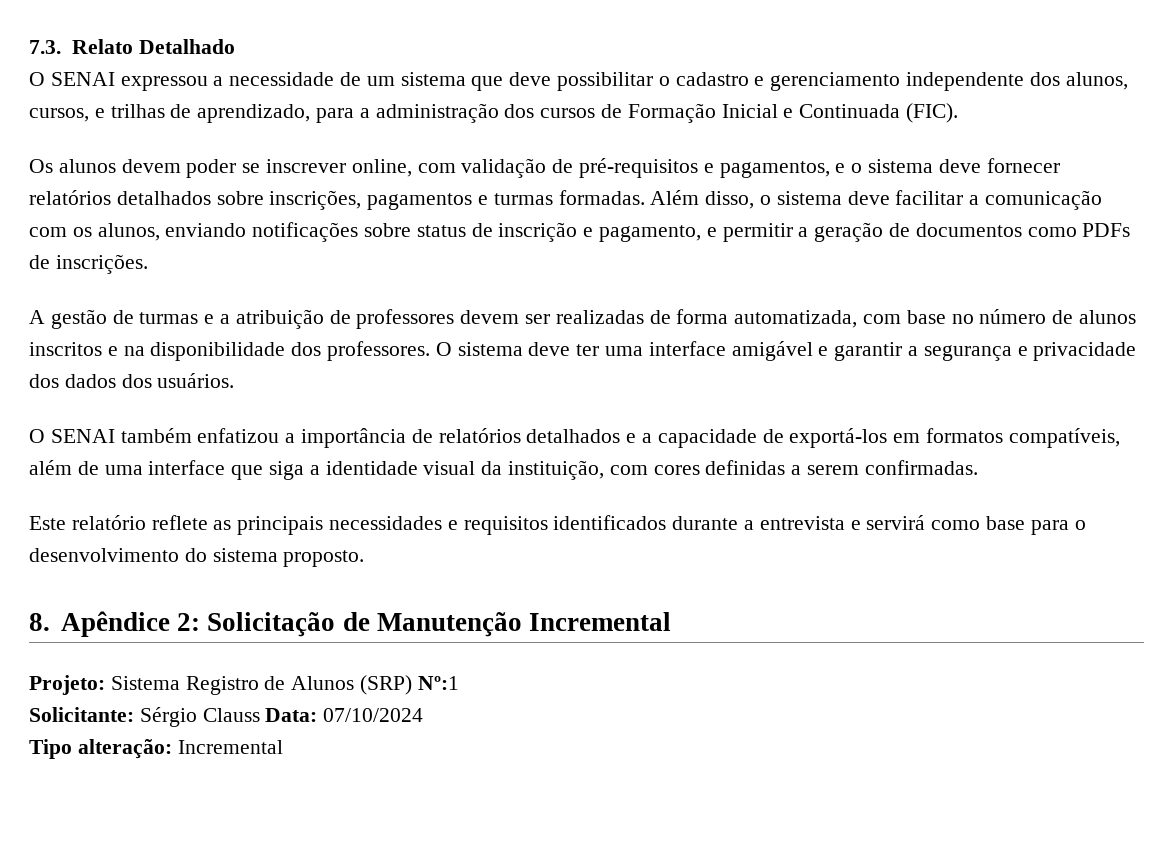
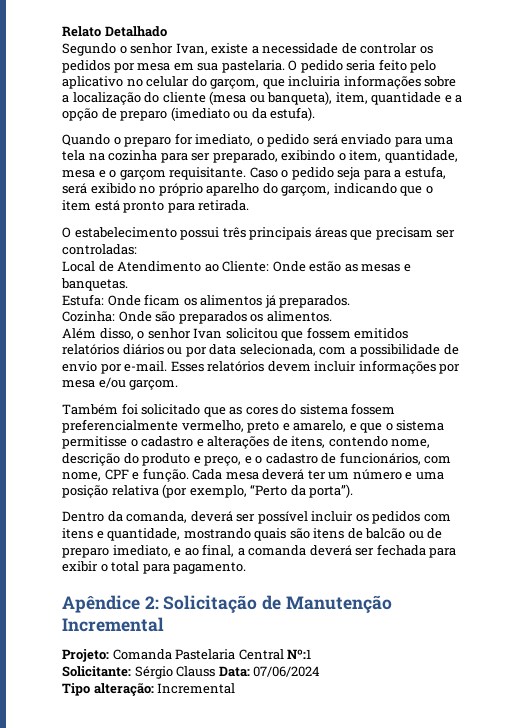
[29,40,61,54] 7.3. -> (62, 31) none
[29,72,1128,91] [29,103,959,123] [29,158,1060,178] [29,190,1103,210] [29,222,1131,242] [29,254,148,274] [29,309,1137,329] [29,341,1137,361] [29,373,235,388] [29,428,1120,448] [29,460,978,480] [29,515,1086,535] [29,548,365,567] [29,613,50,631] O SENAI expressou a necessidade de um sistema que deve possibilitar o cadastro e gerenciamento independente dos alunos, cursos, e trilhas de aprendizado, para a administração dos cursos de Formação Inicial e Continuada (FIC). // Os alunos devem poder se inscrever online, com validação de pré-requisitos e pagamentos, e o sistema deve fornecer relatórios detalhados sobre inscrições, pagamentos e turmas formadas. Além disso, o sistema deve facilitar a comunicação com os alunos, enviando notificações sobre status de inscrição e pagamento, e permitir a geração de documentos como PDFs de inscrições. // A gestão de turmas e a atribuição de professores devem ser realizadas de forma automatizada, com base no número de alunos inscritos e na disponibilidade dos professores. O sistema deve ter uma interface amigável e garantir a segurança e privacidade dos dados dos usuários. // O SENAI também enfatizou a importância de relatórios detalhados e a capacidade de exportá-los em formatos compatíveis, além de uma interface que siga a identidade visual da instituição, com cores definidas a serem confirmadas. // Este relatório reflete as principais necessidades e requisitos identificados durante a entrevista e servirá como base para o desenvolvimento do sistema proposto. // 8. -> [62,43,433,56] [62,59,437,73] [62,75,457,89] [62,91,463,105] [62,107,316,121] [62,133,454,147] [62,150,458,163] [62,166,446,180] [62,183,433,196] [62,200,250,213] [62,227,456,240] [62,244,137,255] [62,261,411,272] [61,278,128,291] [62,294,351,308] [62,311,332,324] [62,327,409,341] [62,344,459,357] [62,360,461,374] [62,377,179,390] [62,403,396,417] [62,419,445,433] [62,436,431,449] [62,452,452,466] [62,468,444,482] [62,484,354,498] [62,511,451,524] [62,528,443,541] [62,544,457,558] [62,561,247,574] Segundo o senhor Ivan, existe a necessidade de controlar os pedidos por mesa em sua pastelaria. O pedido seria feito pelo aplicativo no celular do garçom, que incluiria informações sobre a localização do cliente (mesa ou banqueta), item, quantidade e a opção de preparo (imediato ou da estufa). // Quando o preparo for imediato, o pedido será enviado para uma tela na cozinha para ser preparado, exibindo o item, quantidade, mesa e o garçom requisitante. Caso o pedido seja para a estufa, será exibido no próprio aparelho do garçom, indicando que o item está pronto para retirada. // O estabelecimento possui três principais áreas que precisam ser controladas: // Local de Atendimento ao Cliente: Onde estão as mesas e banquetas. // Estufa: Onde ficam os alimentos já preparados. // Cozinha: Onde são preparados os alimentos. // Além disso, o senhor Ivan solicitou que fossem emitidos relatórios diários ou por data selecionada, com a possibilidade de envio por e-mail. Esses relatórios devem incluir informações por mesa e/ou garçom. // Também foi solicitado que as cores do sistema fossem preferencialmente vermelho, preto e amarelo, e que o sistema permitisse o cadastro e alterações de itens, contendo nome, descrição do produto e preço, e o cadastro de funcionários, com nome, CPF e função. Cada mesa deverá ter um número e uma posição relativa (por exemplo, “Perto da porta”). // Dentro da comanda, deverá ser possível incluir os pedidos com itens e quantidade, mostrando quais são itens de balcão ou de preparo imediato, e ao final, a comanda deverá ser fechada para exibir o total para pagamento. //
[110,675,413,695] Sistema Registro de Alunos (SRP) -> [112,649,284,660] Comanda Pastelaria Central
[323,708,424,722] 07/10/2024 -> [253,666,321,677] 07/06/2024

